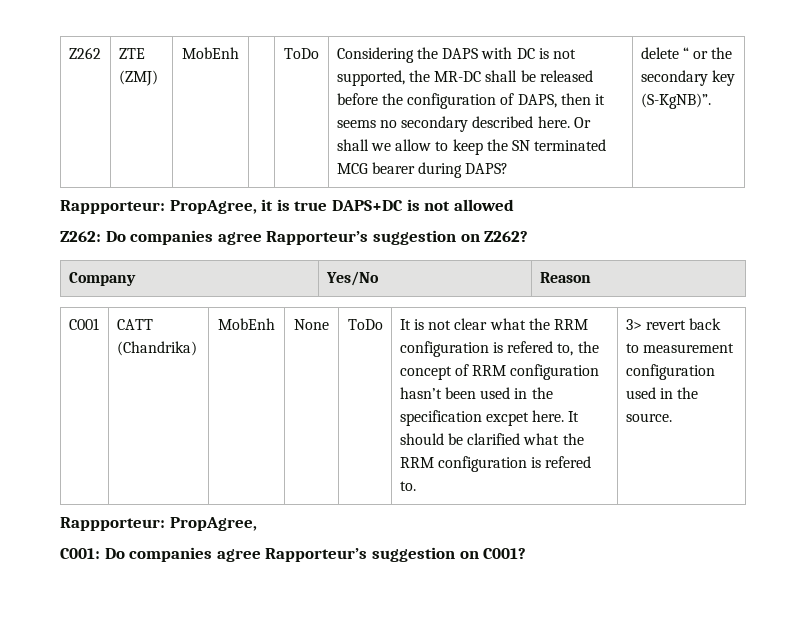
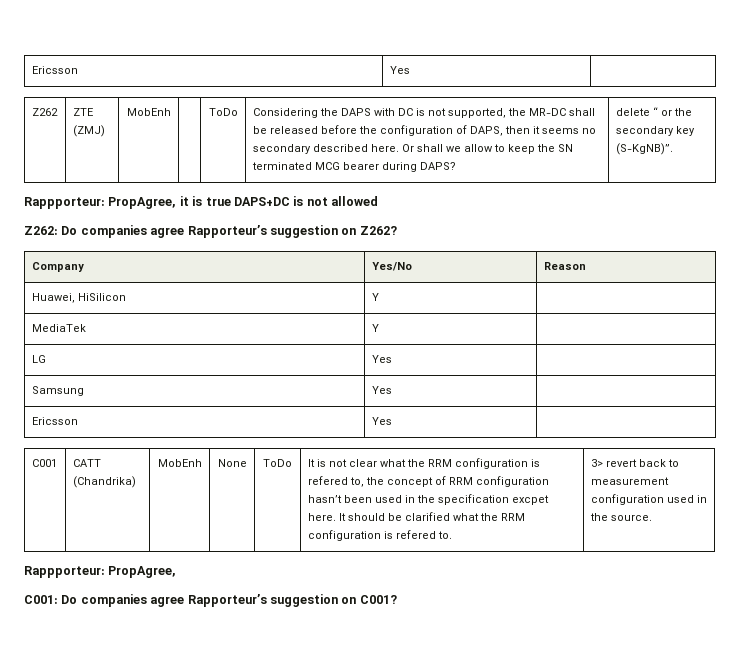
(68, 53) none -> [31,66,78,74] [389,66,410,74] Ericsson | Yes | //
(591, 277) none -> [31,293,126,303] [371,293,379,301] [31,324,86,332] [371,324,379,332] [31,355,46,363] [371,355,392,363] [31,386,84,396] [371,386,392,394] [31,417,78,425] [371,417,392,425] // Huawei, HiSilicon | Y | // MediaTek | Y | // LG | Yes | // Samsung | Yes | // Ericsson | Yes |

